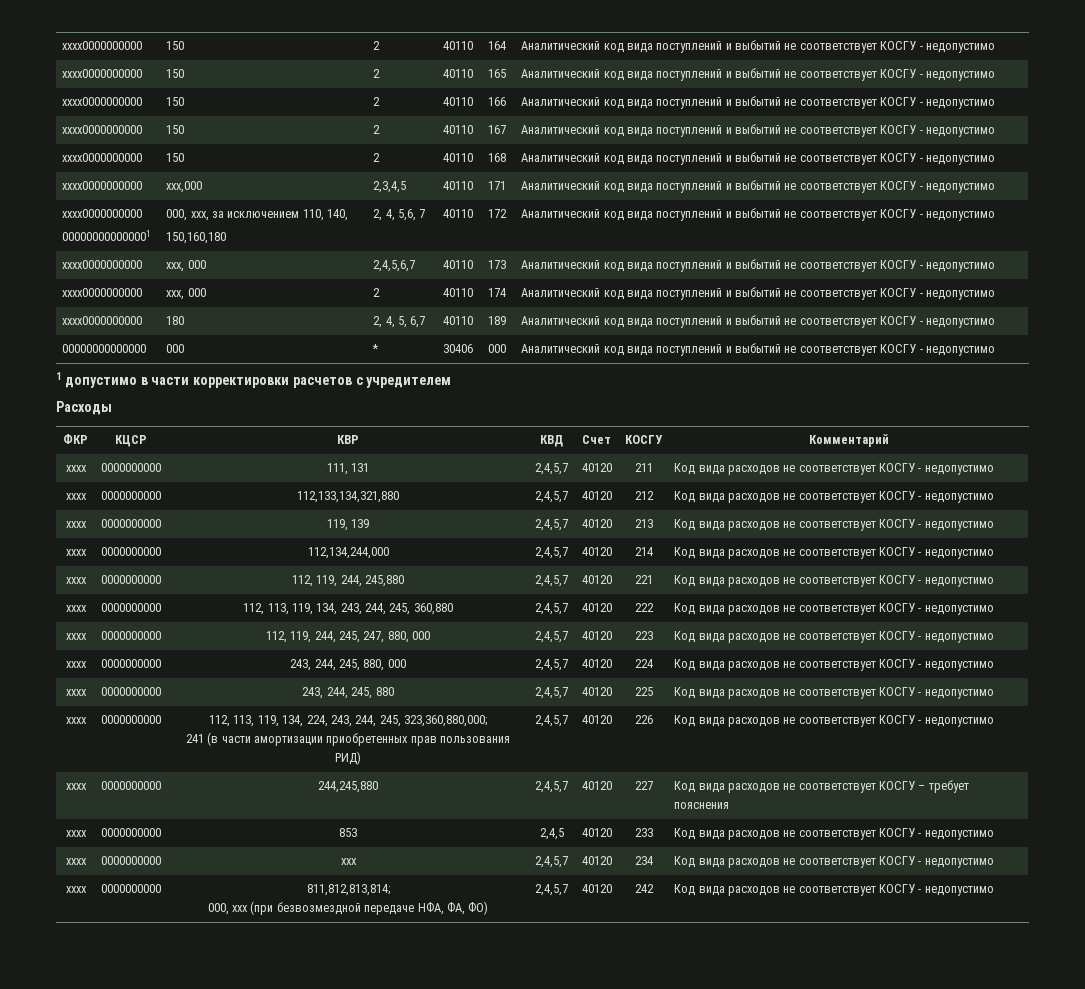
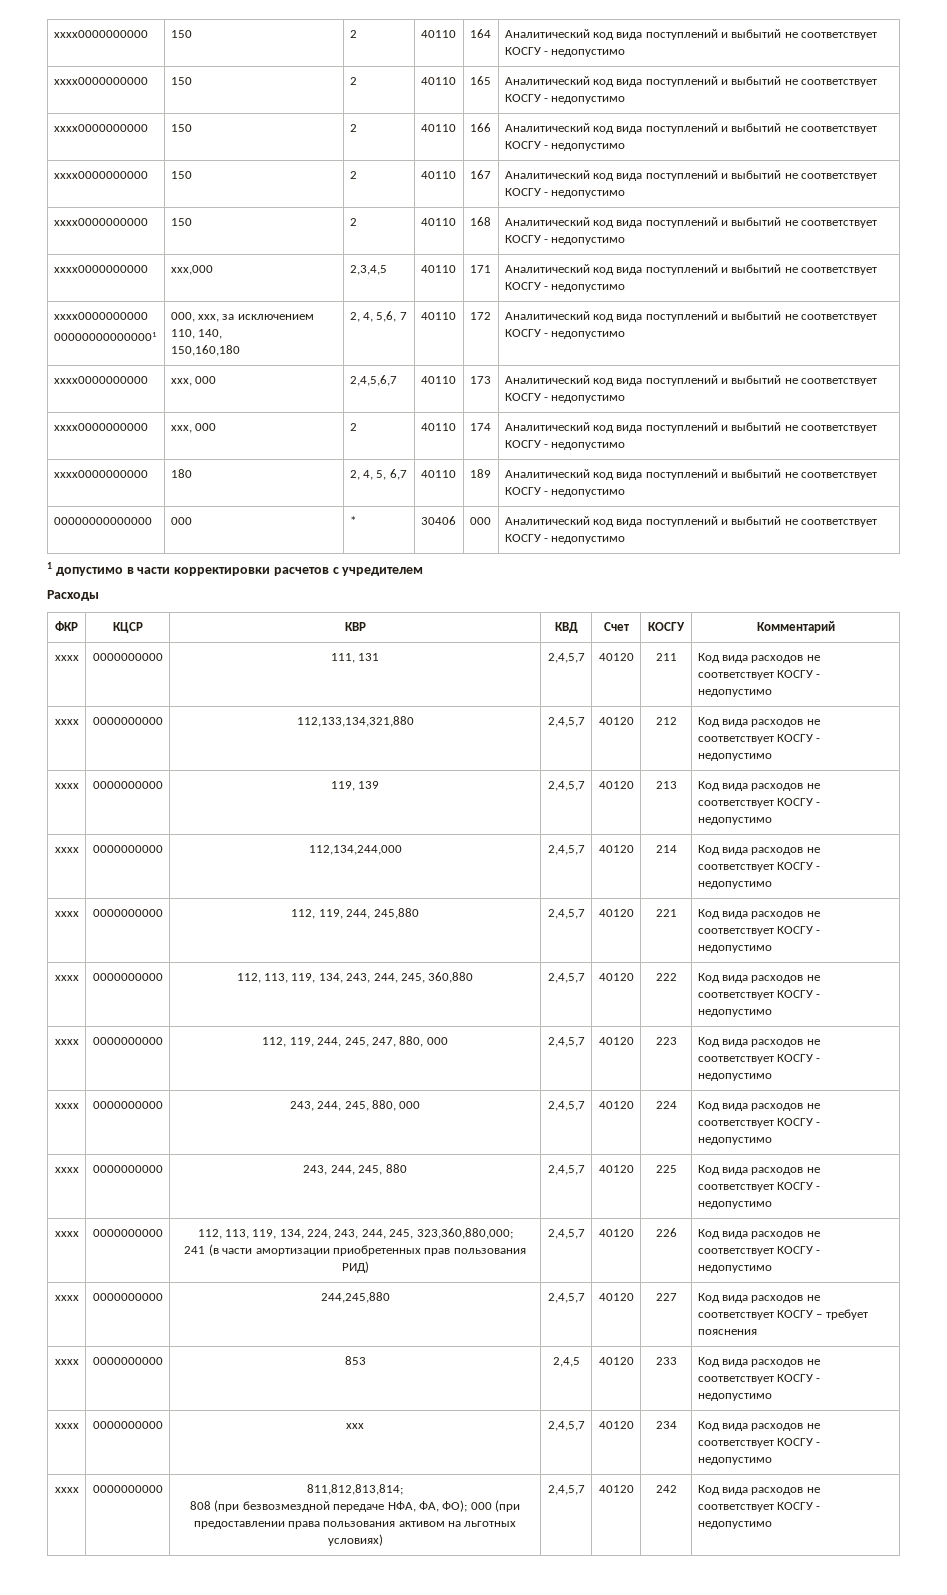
[207,903,249,915] 000, ххх -> [190,1501,211,1510] 808
[468,901,489,915] ФО) -> [442,1500,520,1512] [193,1521,517,1529] [327,1534,383,1546] ФО); 000 (при предоставлении права пользования активом на льготных условиях)

